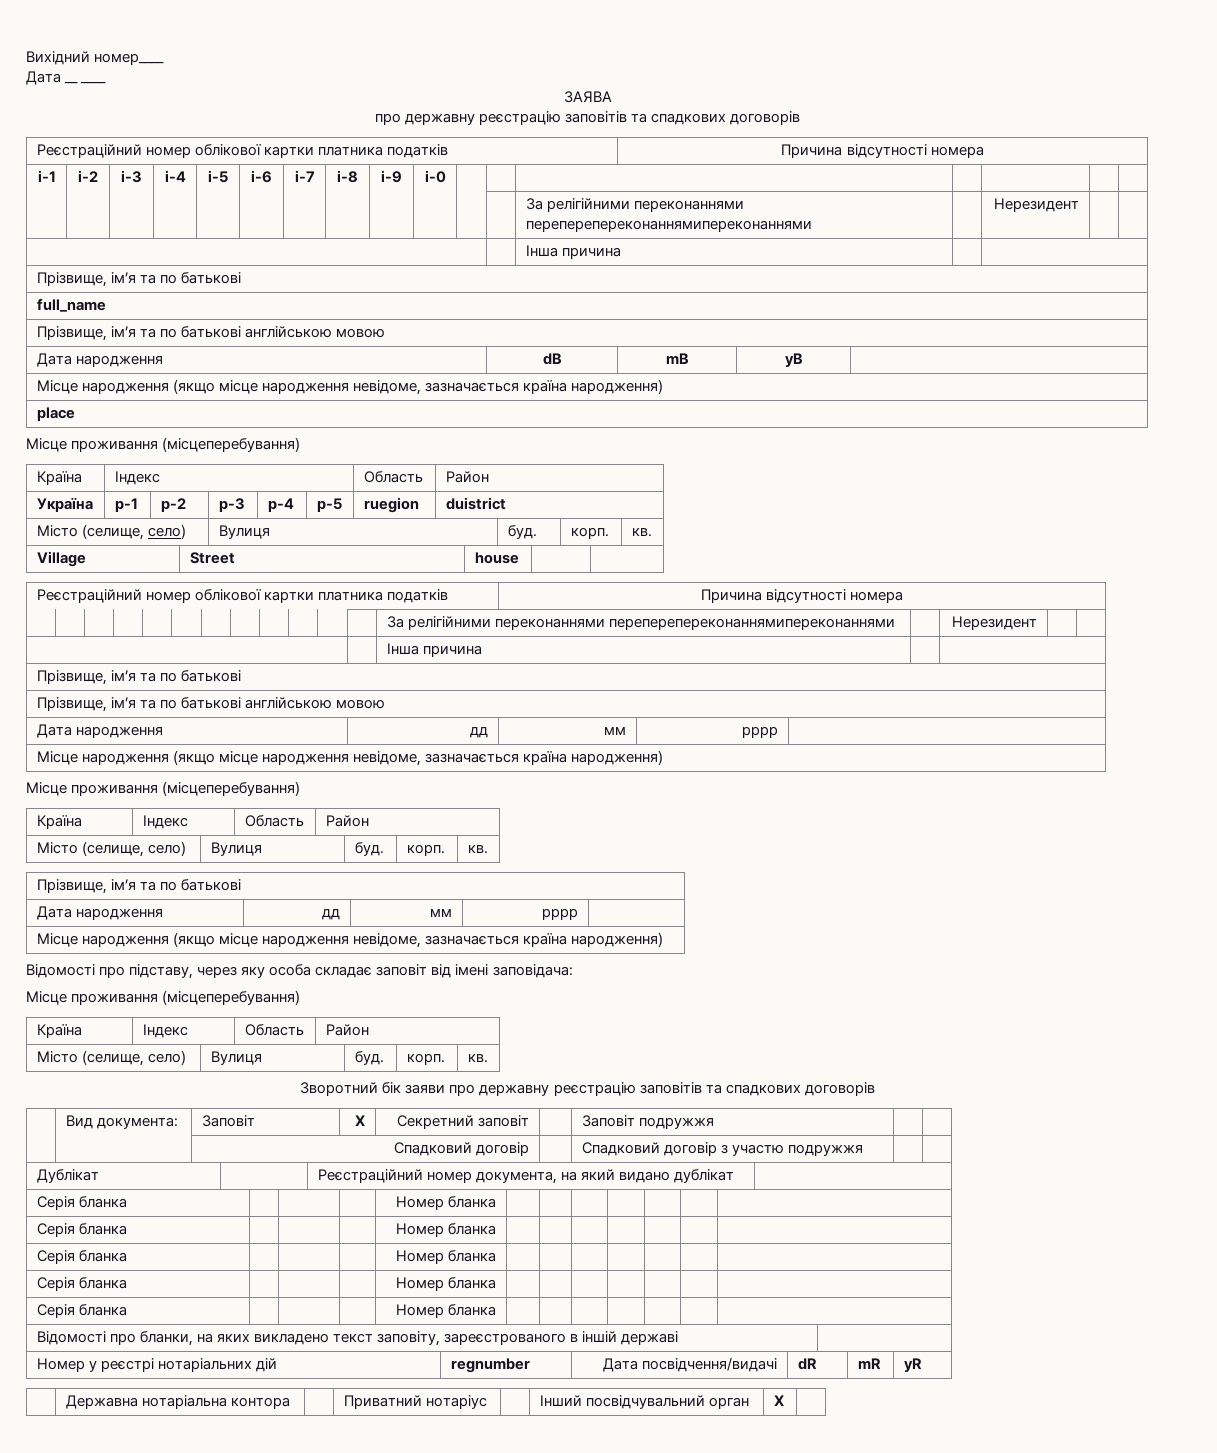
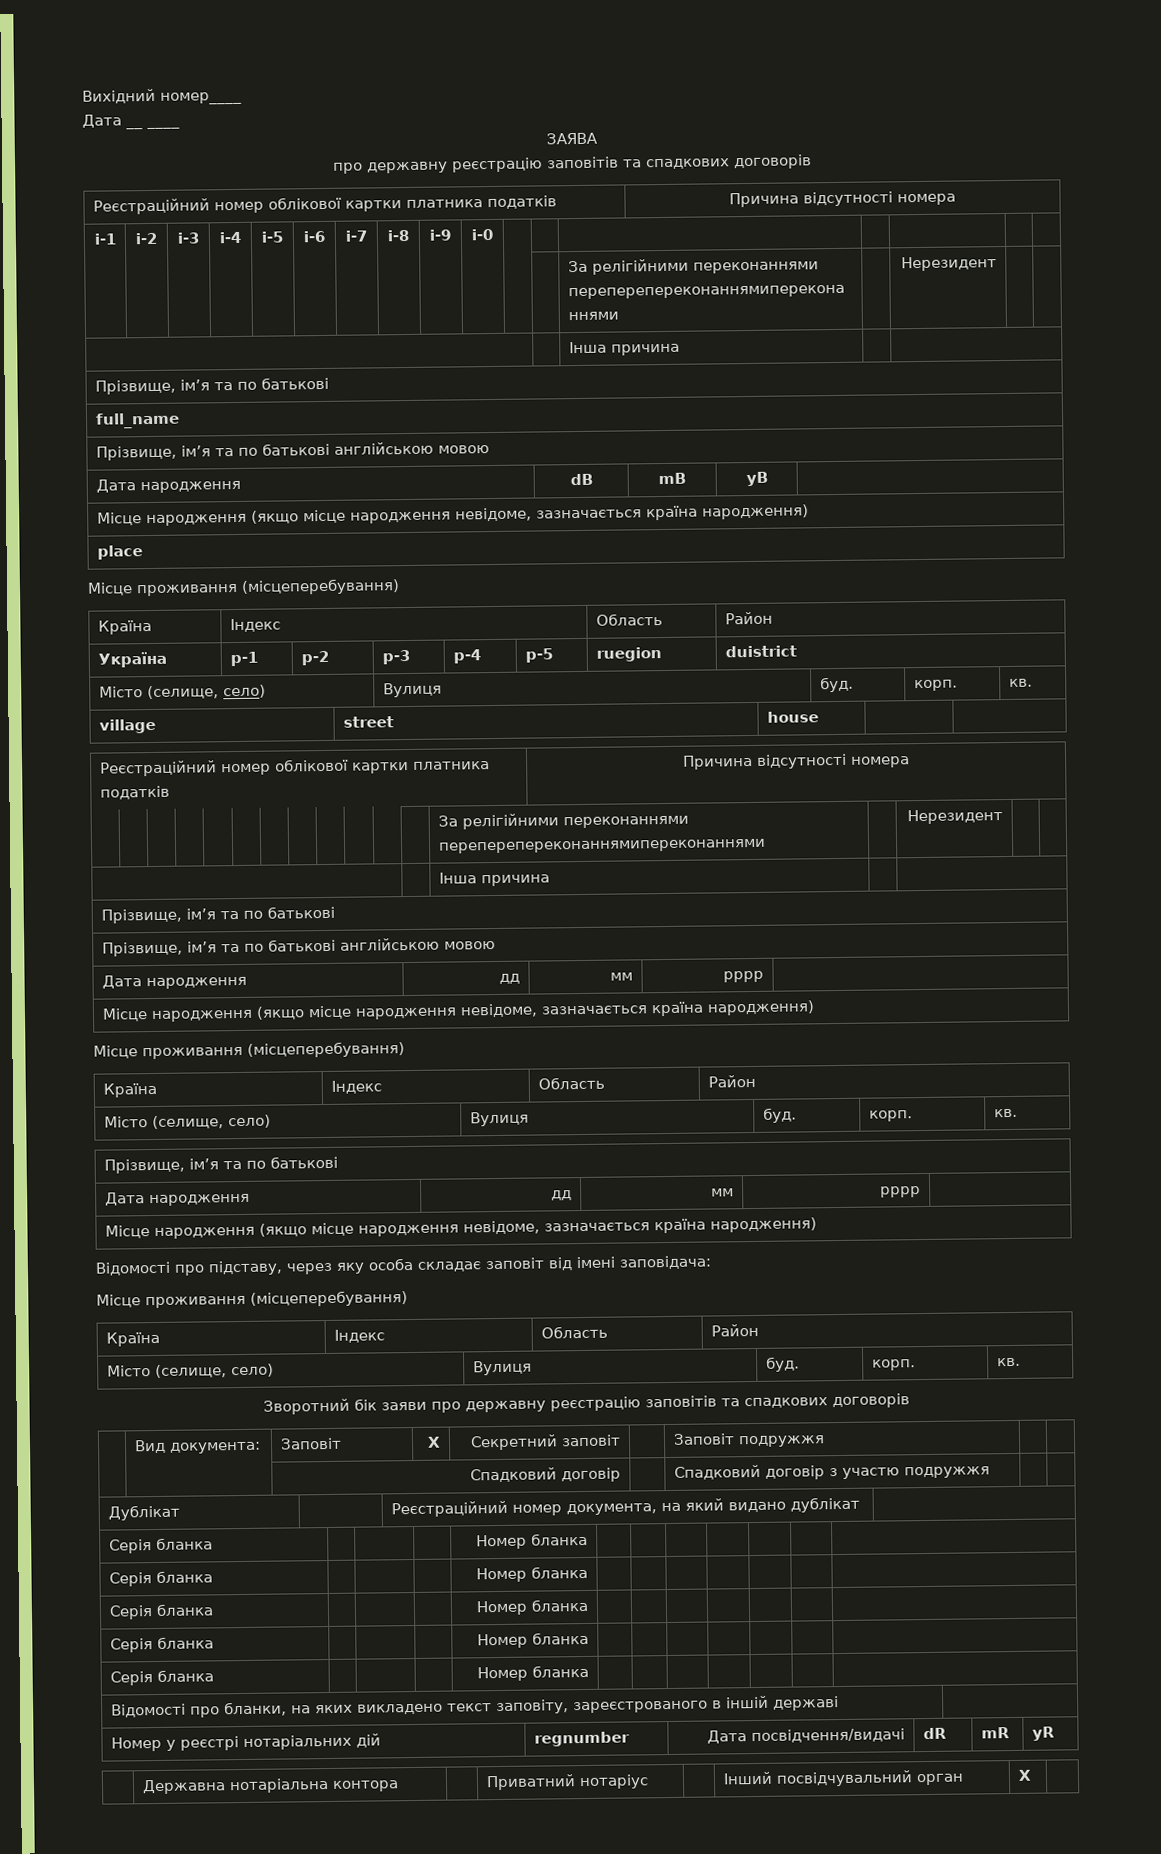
[36,551,86,567] [189,552,235,564] Village | Street -> [98,718,156,734] [342,716,394,728] village | street

